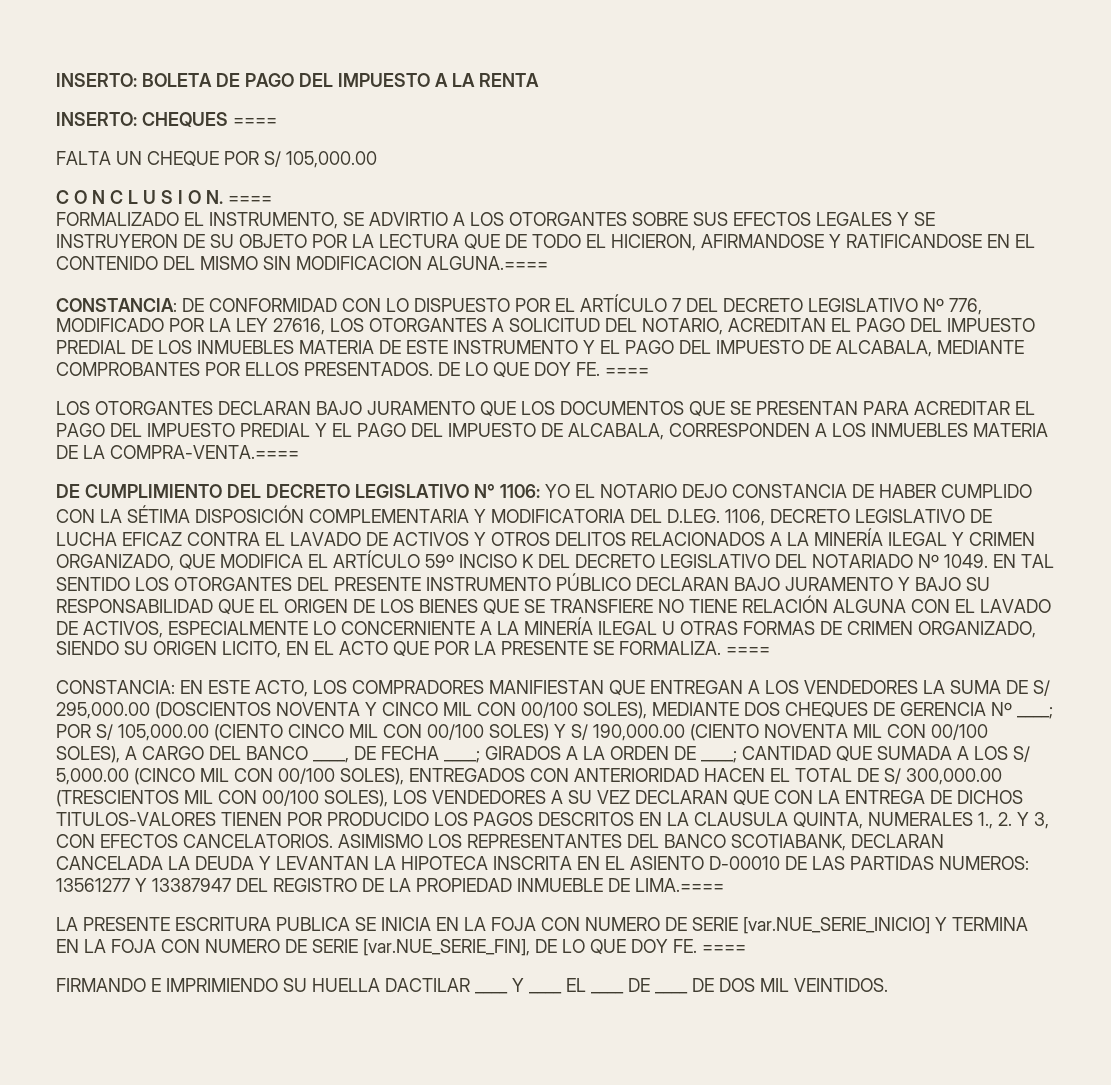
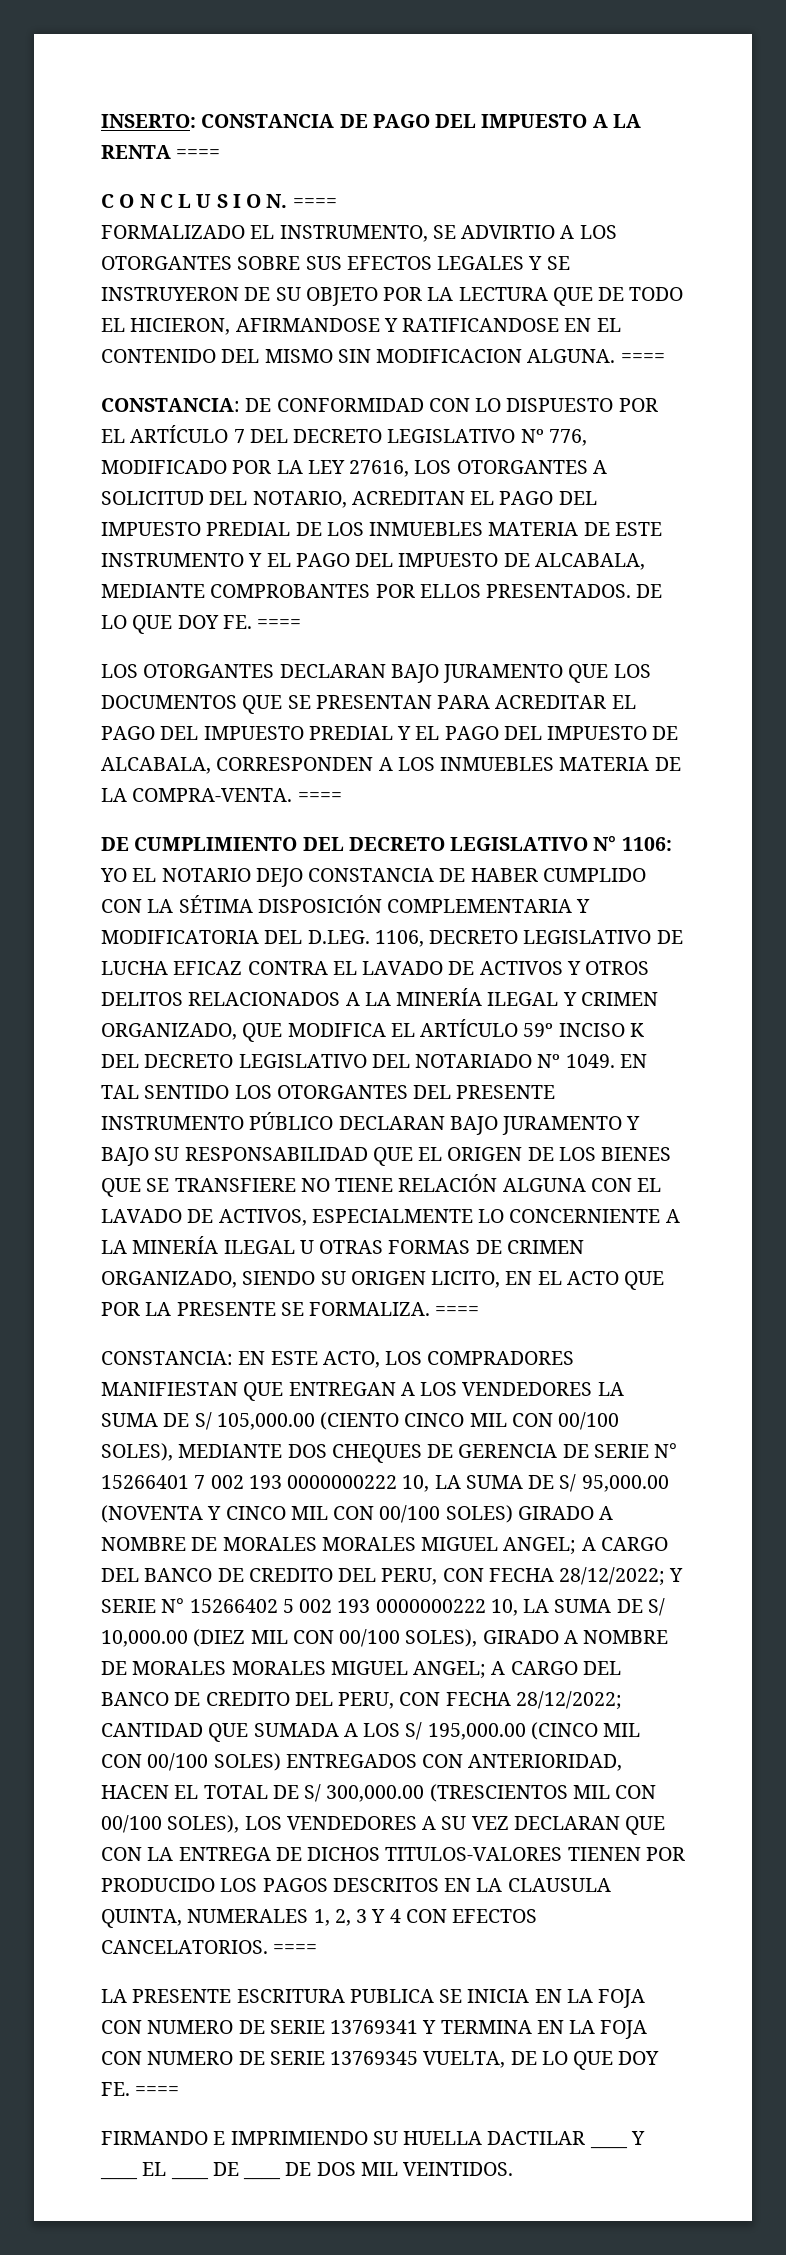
[56,73,212,87] INSERTO: BOLETA -> [101,114,335,128] INSERTO: CONSTANCIA
[56,112,277,127] [56,151,377,168] // INSERTO: CHEQUES ==== // FALTA UN CHEQUE POR S/ 105,000.00 -> [176,149,221,159] ====
[427,256,548,270] ALGUNA.==== -> [527,349,665,363] ALGUNA. ====
[110,445,299,459] COMPRA-VENTA.==== -> [132,788,342,802] COMPRA-VENTA. ====
[56,702,377,719] 295,000.00 (DOSCIENTOS NOVENTA Y -> [216,1412,400,1430] 105,000.00 (CIENTO
[991,702,1053,719] [56,724,283,741] Nº ____; POR S/ 105,000.00 (CIENTO -> [562,1443,678,1458] [101,1474,669,1492] [101,1505,222,1523] DE SERIE N° 15266401 7 002 193 0000000222 10, LA SUMA DE S/ 95,000.00 (NOVENTA Y
[554,724,988,741] [56,746,737,763] Y S/ 190,000.00 (CIENTO NOVENTA MIL CON 00/100 SOLES), A CARGO DEL BANCO ____, DE FECHA ____; GIRADOS A LA ORDEN DE ____; -> [517,1506,614,1520] [101,1537,668,1555] [101,1567,684,1586] [101,1598,665,1616] [101,1629,669,1647] [101,1661,621,1679] [101,1691,622,1710] GIRADO A NOMBRE DE MORALES MORALES MIGUEL ANGEL; A CARGO DEL BANCO DE CREDITO DEL PERU, CON FECHA 28/12/2022; Y SERIE N° 15266402 5 002 193 0000000222 10, LA SUMA DE S/ 10,000.00 (DIEZ MIL CON 00/100 SOLES), GIRADO A NOMBRE DE MORALES MORALES MIGUEL ANGEL; A CARGO DEL BANCO DE CREDITO DEL PERU, CON FECHA 28/12/2022;
[56,768,129,785] 5,000.00 -> [427,1723,526,1740] 195,000.00
[340,768,404,785] SOLES), -> [213,1753,281,1771] SOLES)
[574,768,699,782] ANTERIORIDAD -> [468,1754,623,1771] ANTERIORIDAD,
[978,812,1049,829] [56,834,944,851] [56,856,1029,870] [56,878,724,892] 1., 2. Y 3, CON EFECTOS CANCELATORIOS. ASIMISMO LOS REPRESENTANTES DEL BANCO SCOTIABANK, DECLARAN CANCELADA LA DEUDA Y LEVANTAN LA HIPOTECA INSCRITA EN EL ASIENTO D-00010 DE LAS PARTIDAS NUMEROS: 13561277 Y 13387947 DEL REGISTRO DE LA PROPIEDAD INMUEBLE DE LIMA.==== -> [313,1909,538,1926] [101,1940,318,1954] 1, 2, 3 Y 4 CON EFECTOS CANCELATORIOS. ====
[743,917,930,934] [var.NUE_SERIE_INICIO] -> [330,2020,419,2034] 13769341
[363,939,530,956] [var.NUE_SERIE_FIN], -> [330,2051,506,2068] 13769345 VUELTA,

